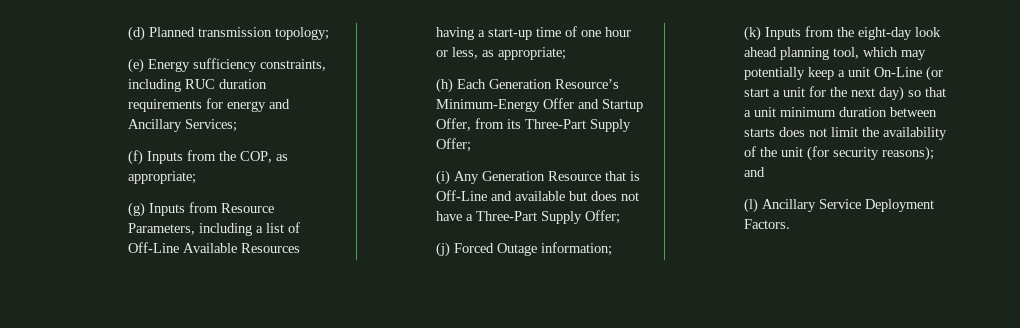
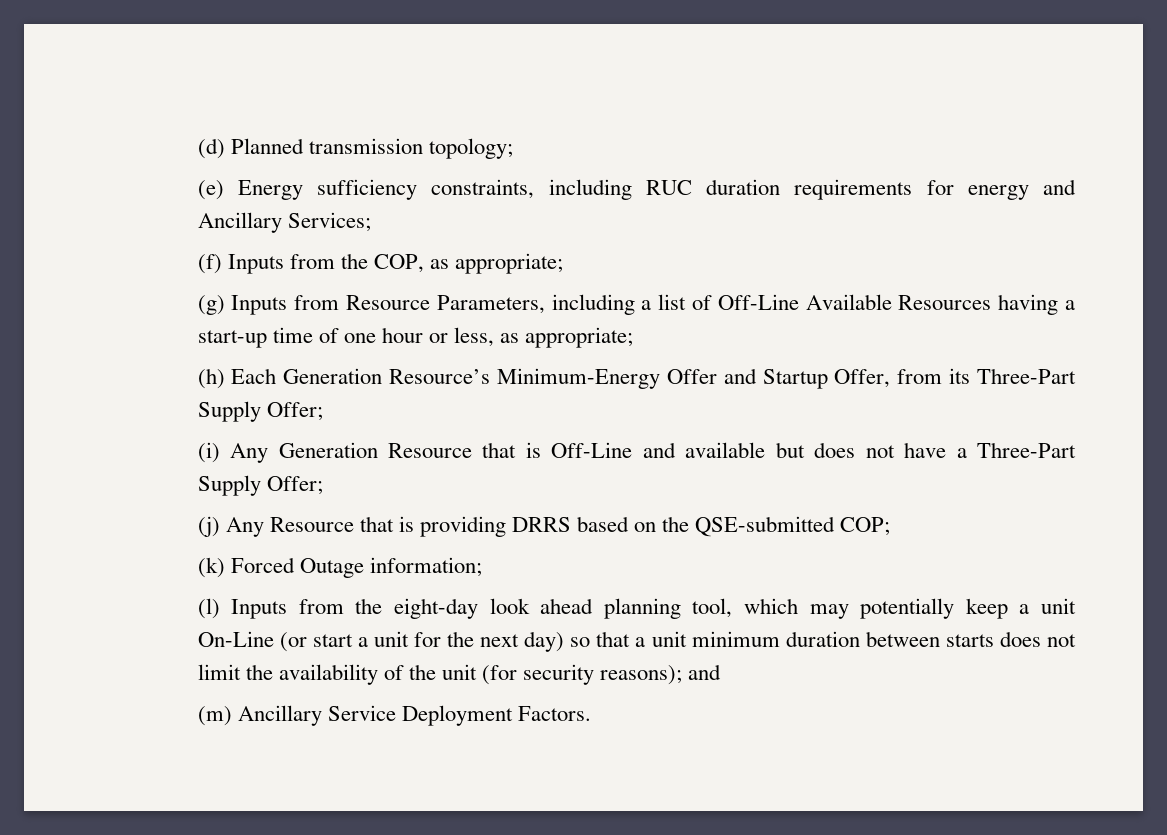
(451, 249) none -> [225,516,891,537] [197,557,225,578] Any Resource that is providing DRRS based on the QSE-submitted COP; // (k)
[744,26,762,41] (k) -> [197,598,220,619] (l)
[744,198,759,213] (l) -> [197,706,232,726] (m)

